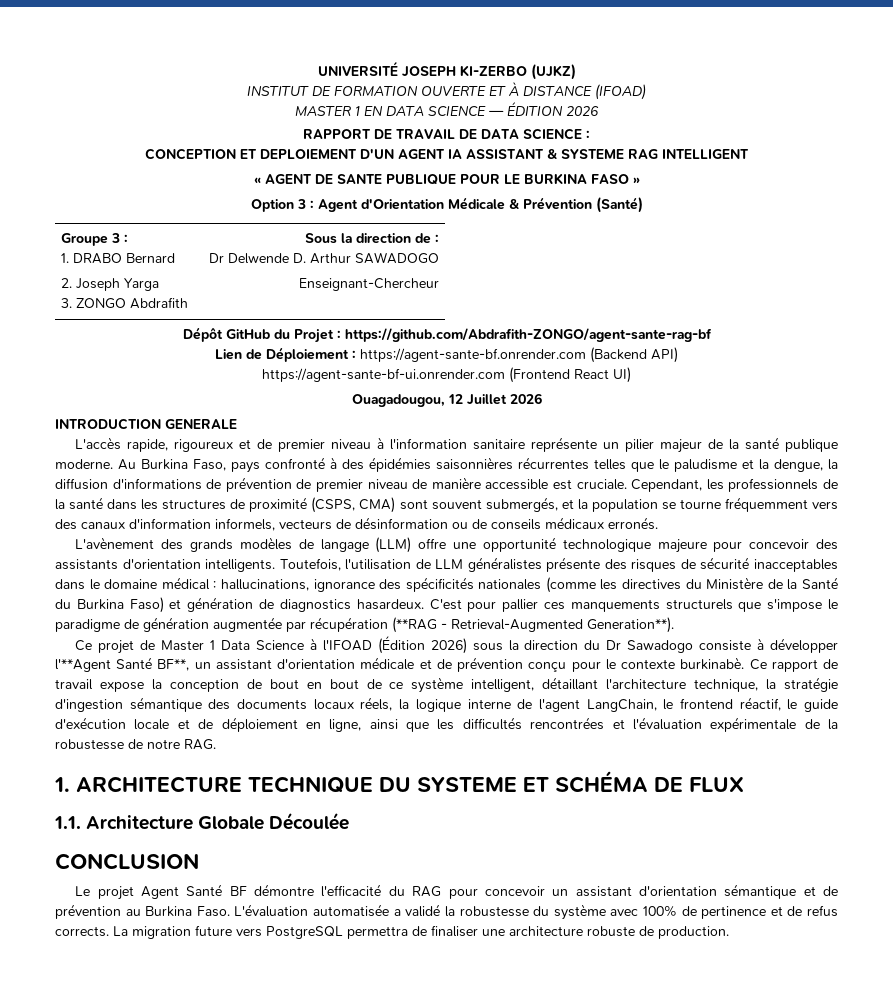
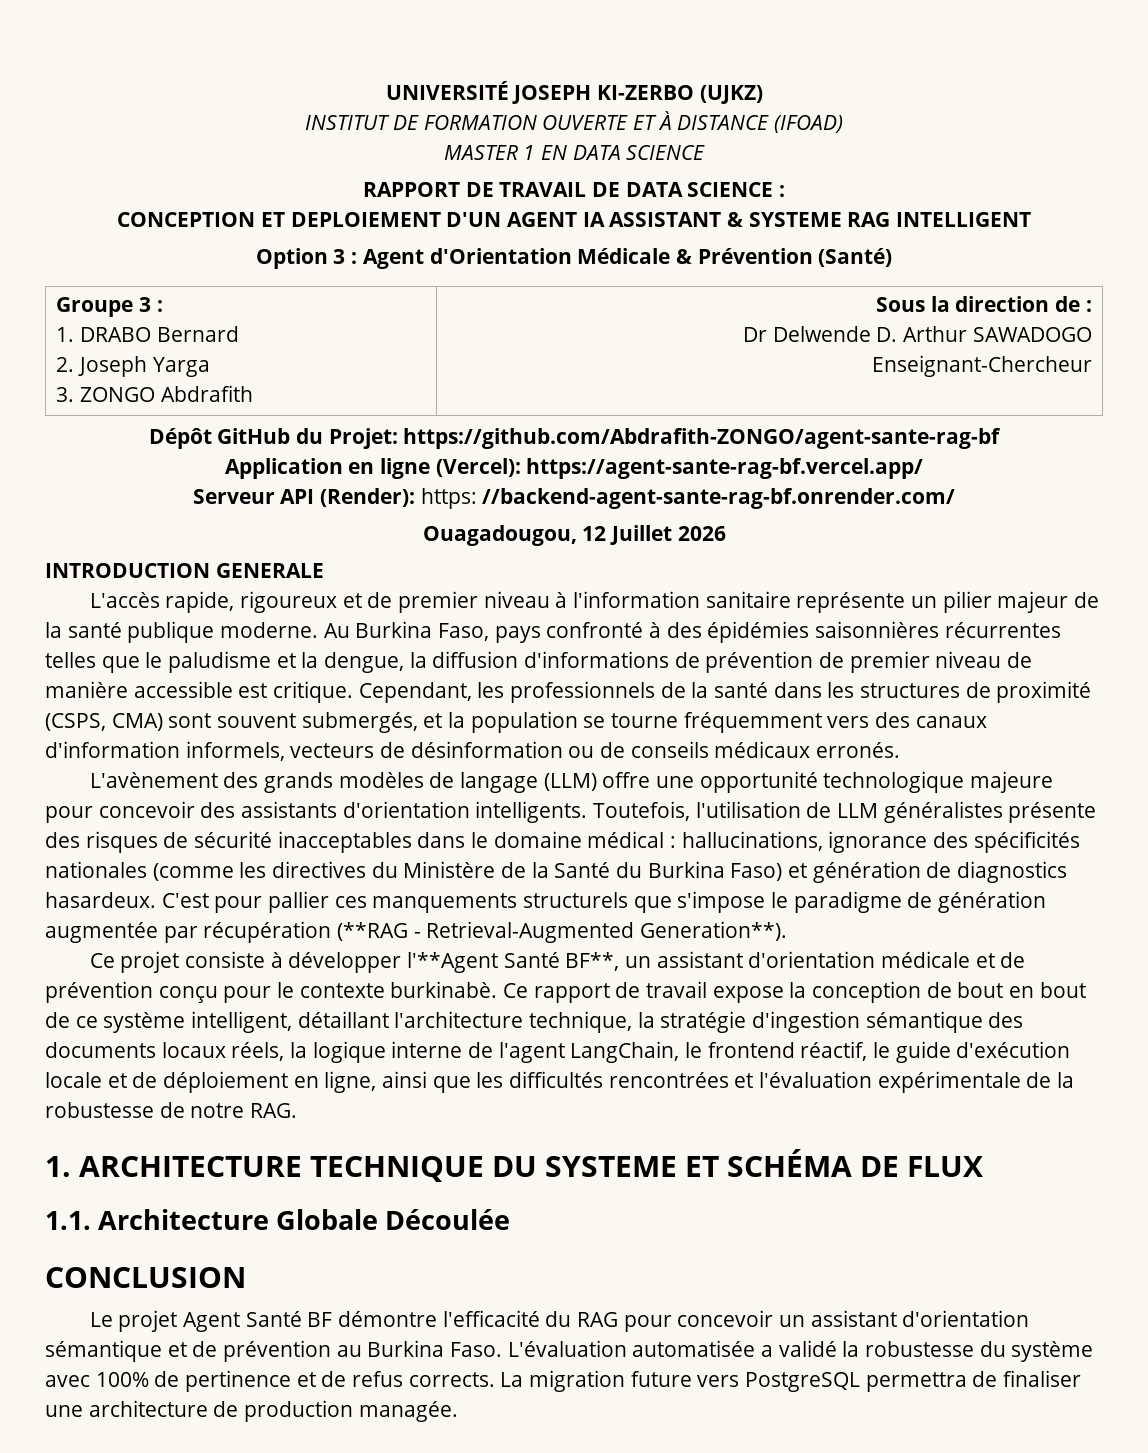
[489,102,599,117] — ÉDITION 2026 -> (706, 152) none
[253,173,640,185] // « AGENT DE SANTE PUBLIQUE POUR LE BURKINA FASO » -> (1031, 219) none
[293,329,341,343] Projet : -> [328,428,398,449] Projet:
[215,347,678,363] [262,367,631,383] Lien de Déploiement : https://agent-sante-bf.onrender.com (Backend API) // https://agent-sante-bf-ui.onrender.com (Frontend React UI) -> [224,458,924,479] [192,488,956,509] Application en ligne (Vercel): https://agent-sante-rag-bf.vercel.app/ // Serveur API (Render): https: //backend-agent-sante-rag-bf.onrender.com/
[576,479,627,490] cruciale. -> [273,681,354,703] critique.
[140,636,694,654] de Master 1 Data Science à l'IFOAD (Édition 2026) sous la direction du Dr Sawadogo -> (180, 962) none
[587,926,729,939] robuste de production. -> [213,1400,458,1422] de production managée.

